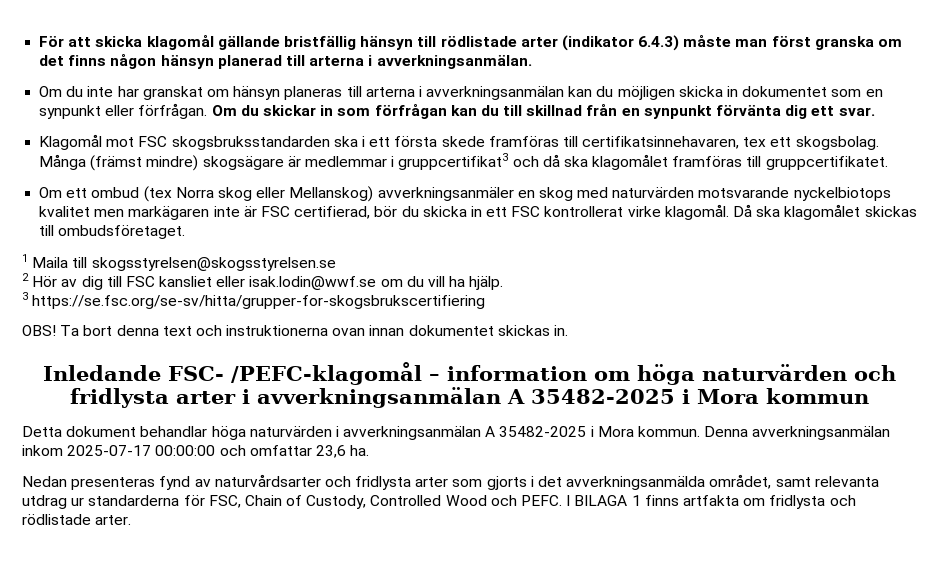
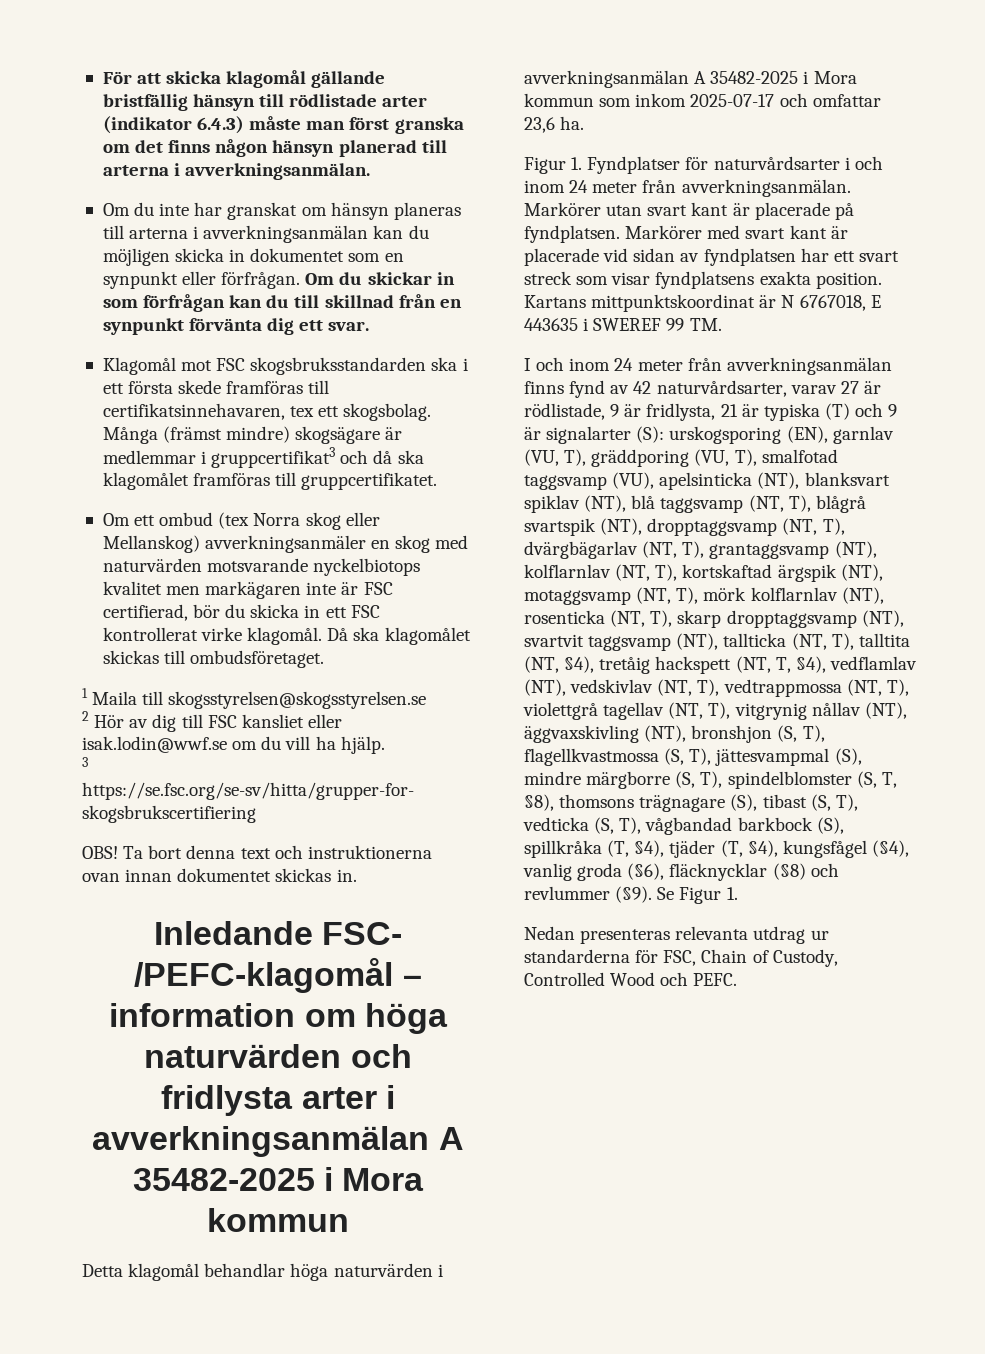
[66,426,137,437] dokument -> [128,1263,200,1281] klagomål
[638,426,891,440] kommun. Denna avverkningsanmälan -> [524,93,632,107] kommun som
[155,445,216,456] 00:00:00 -> (775, 100) none
[22,474,811,490] Nedan presenteras fynd av naturvårdsarter och fridlysta arter som gjorts i det avverkningsanmälda området, samt -> [524,156,883,174] [524,179,851,197] [524,202,854,220] [524,225,848,243] [524,248,899,266] [524,271,882,289] [524,294,881,312] [524,318,722,331] [524,357,892,375] [524,380,881,398] [524,403,898,421] [524,426,894,444] [524,449,838,467] [524,472,890,490] [524,495,866,513] [524,518,845,536] [524,541,877,559] [524,564,883,582] [524,587,884,605] [524,610,904,628] [524,633,910,651] [524,656,917,674] [524,679,909,697] [523,702,907,720] [524,725,825,743] [524,748,862,766] [524,771,897,789] [524,794,858,812] [523,817,844,835] [524,840,909,858] [523,863,839,881] [524,886,738,904] [524,926,671,944] Figur 1. Fyndplatser för naturvårdsarter i och inom 24 meter från avverkningsanmälan. Markörer utan svart kant är placerade på fyndplatsen. Markörer med svart kant är placerade vid sidan av fyndplatsen har ett svart streck som visar fyndplatsens exakta position. Kartans mittpunktskoordinat är N 6767018, E 443635 i SWEREF 99 TM. // I och inom 24 meter från avverkningsanmälan finns fynd av 42 naturvårdsarter, varav 27 är rödlistade, 9 är fridlysta, 21 är typiska (T) och 9 är signalarter (S): urskogsporing (EN), garnlav (VU, T), gräddporing (VU, T), smalfotad taggsvamp (VU), apelsinticka (NT), blanksvart spiklav (NT), blå taggsvamp (NT, T), blågrå svartspik (NT), dropptaggsvamp (NT, T), dvärgbägarlav (NT, T), grantaggsvamp (NT), kolflarnlav (NT, T), kortskaftad ärgspik (NT), motaggsvamp (NT, T), mörk kolflarnlav (NT), rosenticka (NT, T), skarp dropptaggsvamp (NT), svartvit taggsvamp (NT), tallticka (NT, T), talltita (NT, §4), tretåig hackspett (NT, T, §4), vedflamlav (NT), vedskivlav (NT, T), vedtrappmossa (NT, T), violettgrå tagellav (NT, T), vitgrynig nållav (NT), äggvaxskivling (NT), bronshjon (S, T), flagellkvastmossa (S, T), jättesvampmal (S), mindre märgborre (S, T), spindelblomster (S, T, §8), thomsons trägnagare (S), tibast (S, T), vedticka (S, T), vågbandad barkbock (S), spillkråka (T, §4), tjäder (T, §4), kungsfågel (§4), vanlig groda (§6), fläcknycklar (§8) och revlummer (§9). Se Figur 1. // Nedan presenteras
[566,495,856,509] [22,514,132,525] I BILAGA 1 finns artfakta om fridlysta och rödlistade arter. -> (738, 979) none

